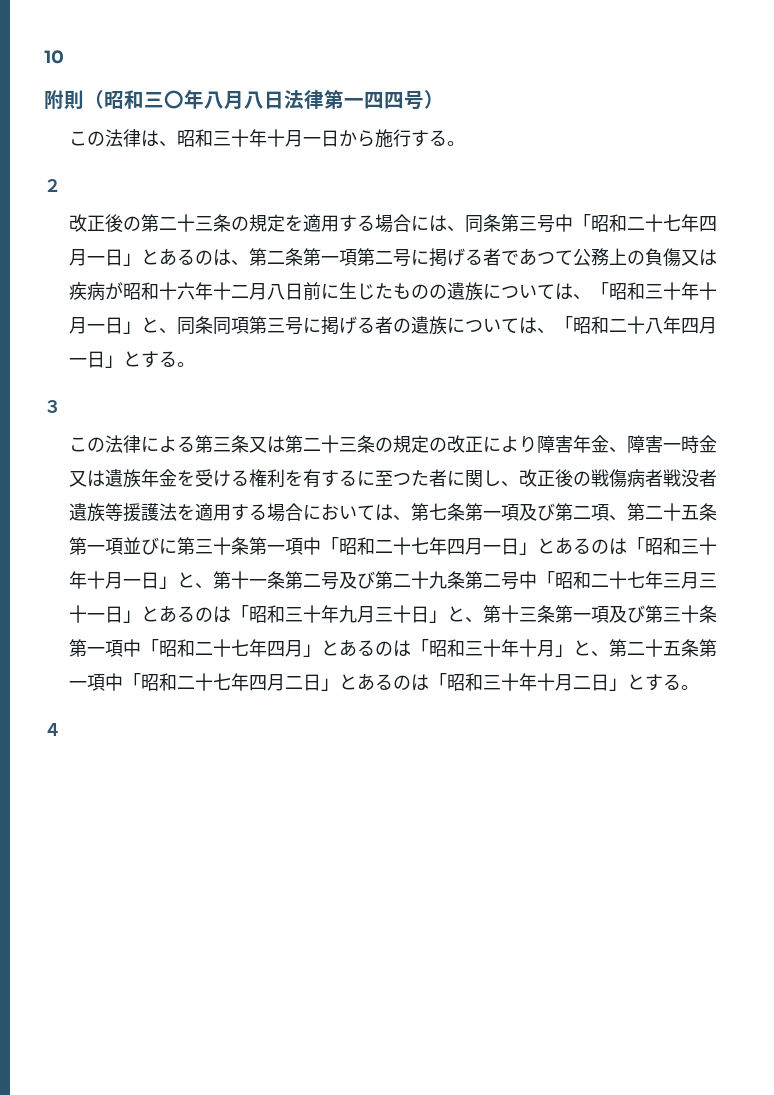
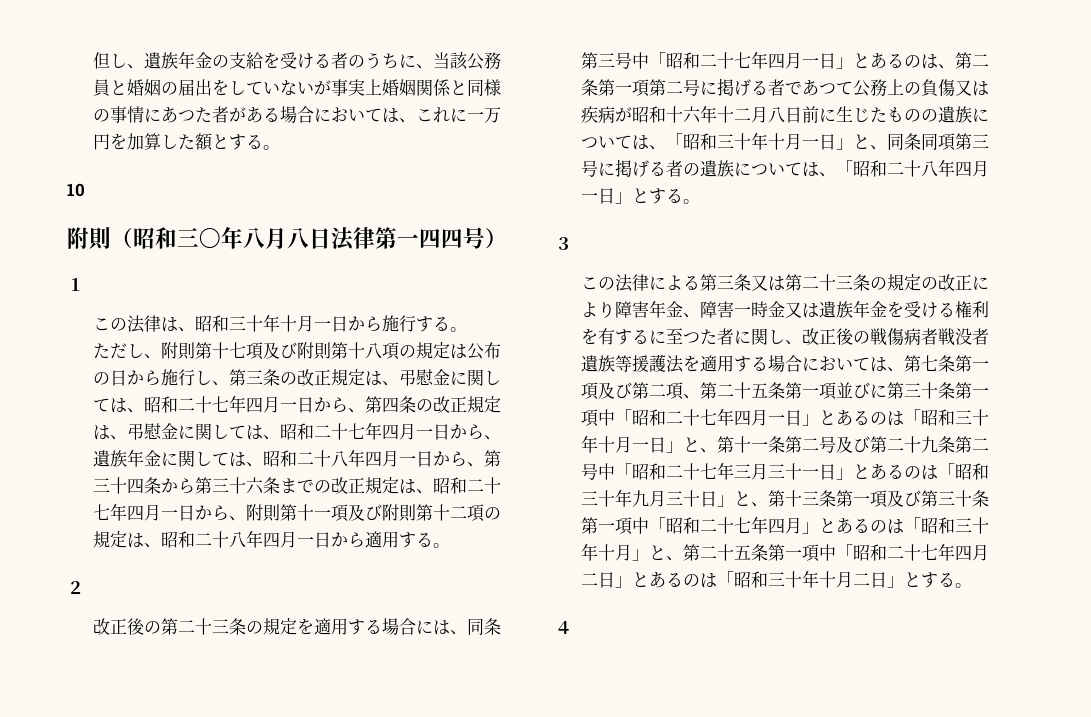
(44, 57) none -> [93,51,502,70] [93,79,502,96] [93,106,502,123] [93,133,281,151] 但し、遺族年金の支給を受ける者のうちに、当該公務員と婚姻の届出をしていないが事実上婚姻関係と同様の事情にあつた者がある場合においては、これに一万円を加算した額とする。 //
(444, 99) none -> [67,278,84,291] // １
(465, 143) none -> [93,342,502,360] [93,369,502,386] [93,395,502,413] [93,422,502,440] [93,449,502,467] [93,477,502,494] [93,503,502,522] [93,530,451,548] // ただし、附則第十七項及び附則第十八項の規定は公布の日から施行し、第三条の改正規定は、弔慰金に関しては、昭和二十七年四月一日から、第四条の改正規定は、弔慰金に関しては、昭和二十七年四月一日から、遺族年金に関しては、昭和二十八年四月一日から、第三十四条から第三十六条までの改正規定は、昭和二十七年四月一日から、附則第十一項及び附則第十二項の規定は、昭和二十八年四月一日から適用する。

